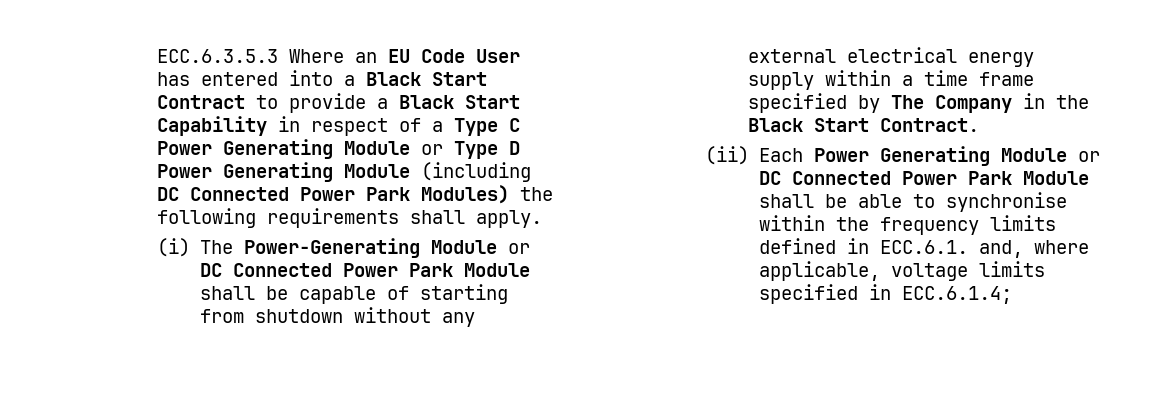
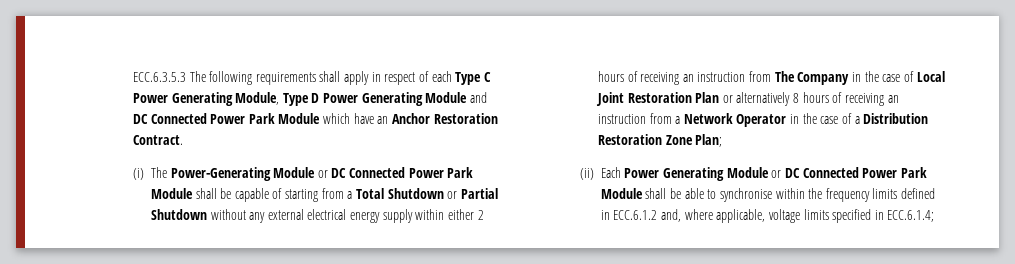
[289,49,521,63] [157,70,488,86] [157,93,521,113] [157,116,268,136] Where an EU Code User has entered into a Black Start Contract to provide a Black Start Capability -> [189,71,370,85] The following requirements shall apply
[432,121,444,132] a -> [431,71,452,82] each
[344,141,444,155] Module or -> [235,92,280,105] Module,
[421,162,532,182] [157,185,554,204] [157,208,543,228] (including DC Connected Power Park Modules) the following requirements shall apply. -> [470,92,488,103] [132,113,498,124] [132,135,183,145] and DC Connected Power Park Module which have an Anchor Restoration Contract.
[254,309,343,323] shutdown -> [347,188,498,199] [150,209,207,220] a Total Shutdown or Partial Shutdown
[901,70,1034,86] [747,93,1089,113] [747,118,979,132] a time frame specified by The Company in the Black Start Contract. -> [448,209,484,220] [597,71,945,85] [595,92,899,106] [597,113,929,127] [597,134,723,147] either 2 hours of receiving an instruction from The Company in the case of Local Joint Restoration Plan or alternatively 8 hours of receiving an instruction from a Network Operator in the case of a Distribution Restoration Zone Plan;
[879,240,968,254] ECC.6.1. -> [613,210,658,220] ECC.6.1.2

